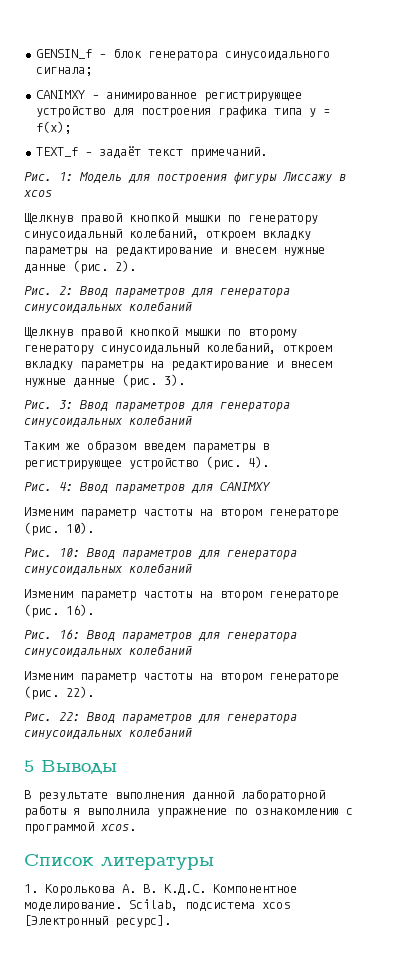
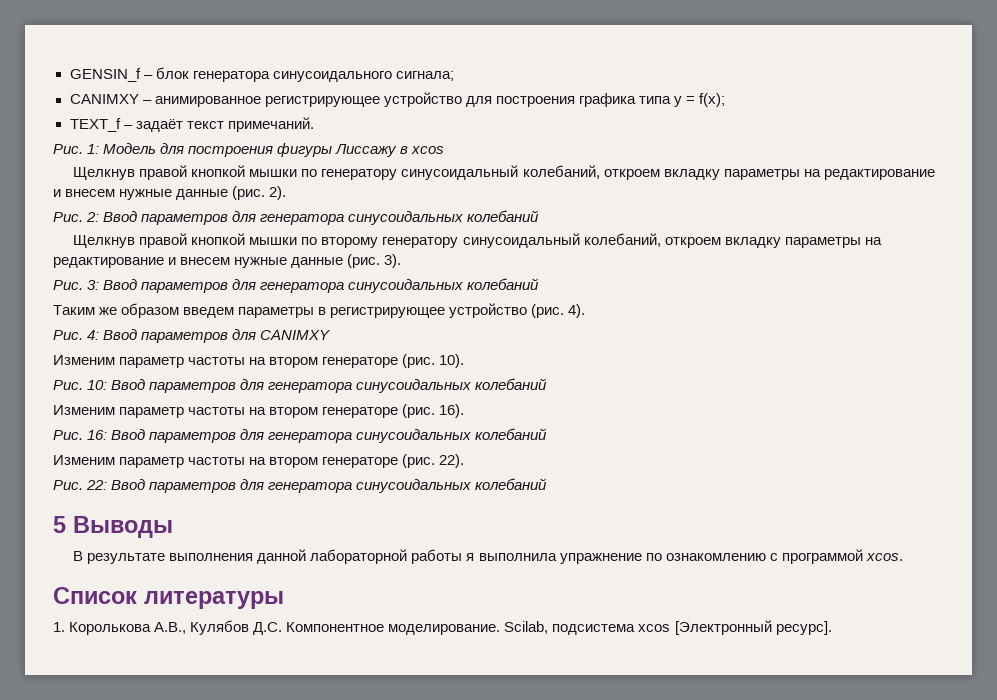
[122,884,206,896] А. В. К.Д.С. -> [154,620,283,635] А.В., Кулябов Д.С.

